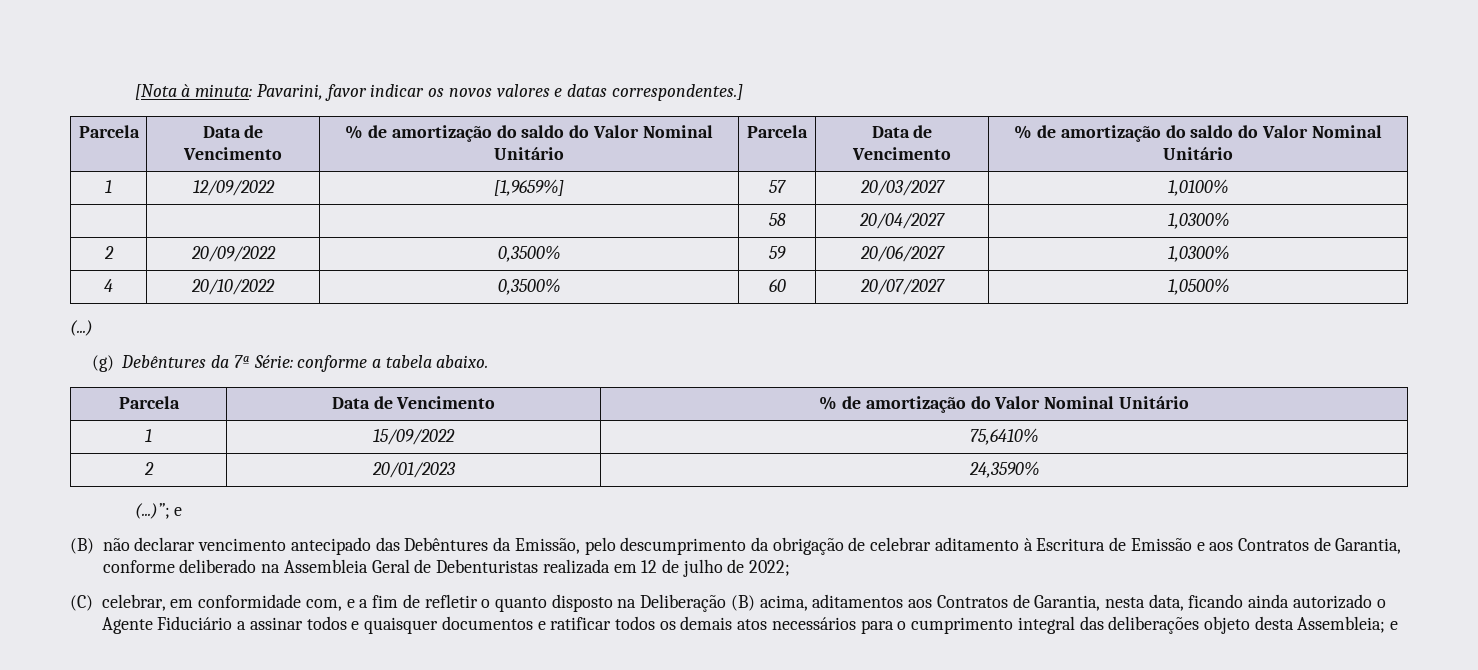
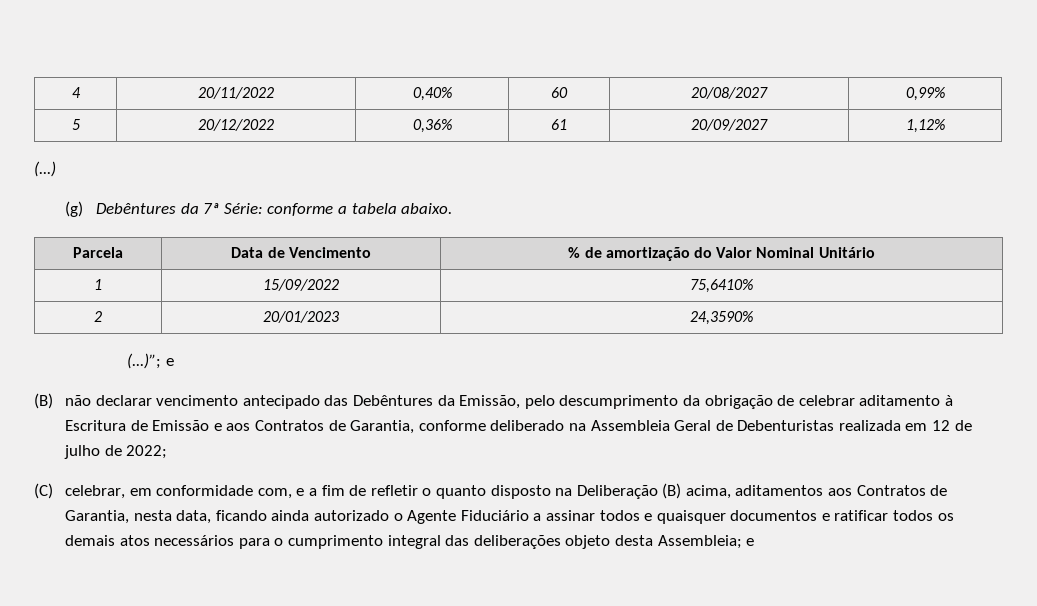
[134,84,743,101] [78,125,140,138] [202,125,264,138] [183,147,282,160] [345,125,713,142] [494,147,564,160] [747,125,808,138] [871,125,933,138] [852,147,951,160] [1014,125,1382,142] [1163,147,1233,160] [105,180,112,193] [192,180,275,196] [494,179,564,196] [769,180,786,193] [859,180,945,196] [1168,179,1228,196] [768,213,786,226] [859,213,945,229] [1167,212,1229,229] [103,246,114,259] [190,246,276,262] [498,245,560,262] [769,246,786,259] [859,246,945,262] [1167,245,1229,262] [Nota à minuta: Pavarini, favor indicar os novos valores e datas correspondentes.] // Parcela | Data de Vencimento | % de amortização do saldo do Valor Nominal Unitário | Parcela | Data de Vencimento | % de amortização do saldo do Valor Nominal Unitário // 1 | 12/09/2022 | [1,9659%] | 57 | 20/03/2027 | 1,0100% // | | | 58 | 20/04/2027 | 1,0300% // 2 | 20/09/2022 | 0,3500% | 59 | 20/06/2027 | 1,0300% // -> (71, 92) none
[191,279,275,295] [498,278,560,295] 20/10/2022 | 0,3500% -> [198,87,274,99] [412,87,453,101] 20/11/2022 | 0,40%
[859,279,945,295] [1167,278,1229,295] 20/07/2027 | 1,0500% -> [691,87,768,99] [905,87,946,101] [71,119,80,130] [198,119,274,131] [412,119,453,133] [551,119,567,130] [691,119,768,131] [905,119,946,133] 20/08/2027 | 0,99% // 5 | 20/12/2022 | 0,36% | 61 | 20/09/2027 | 1,12%

